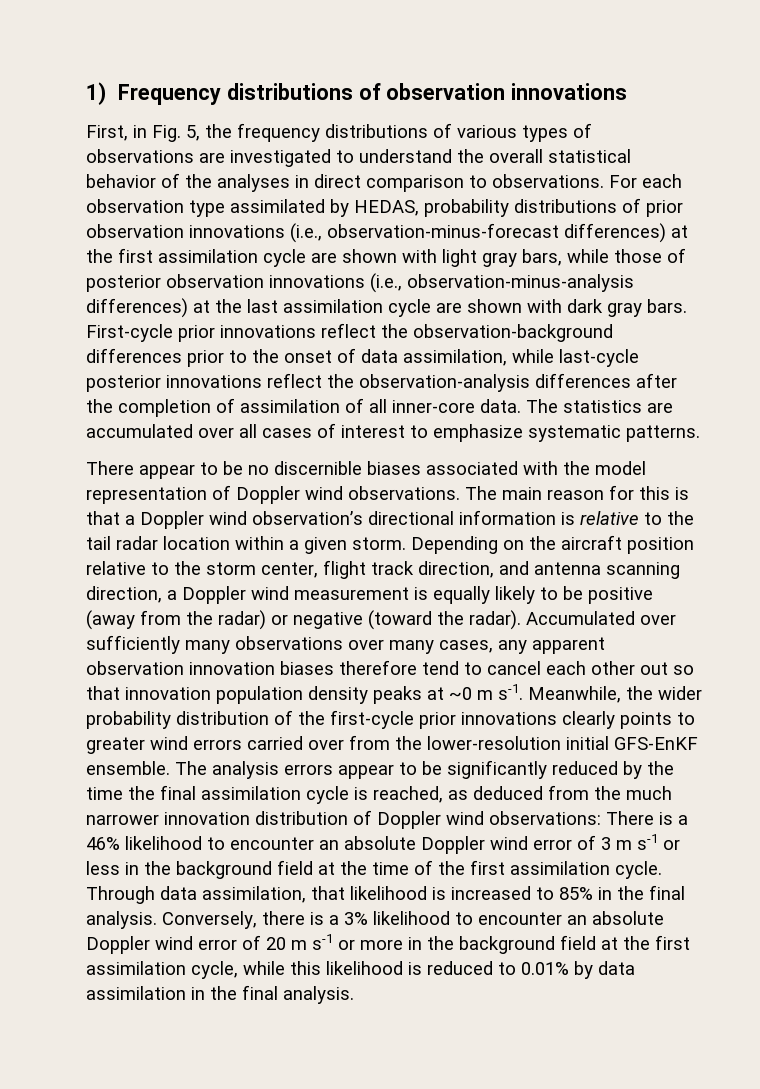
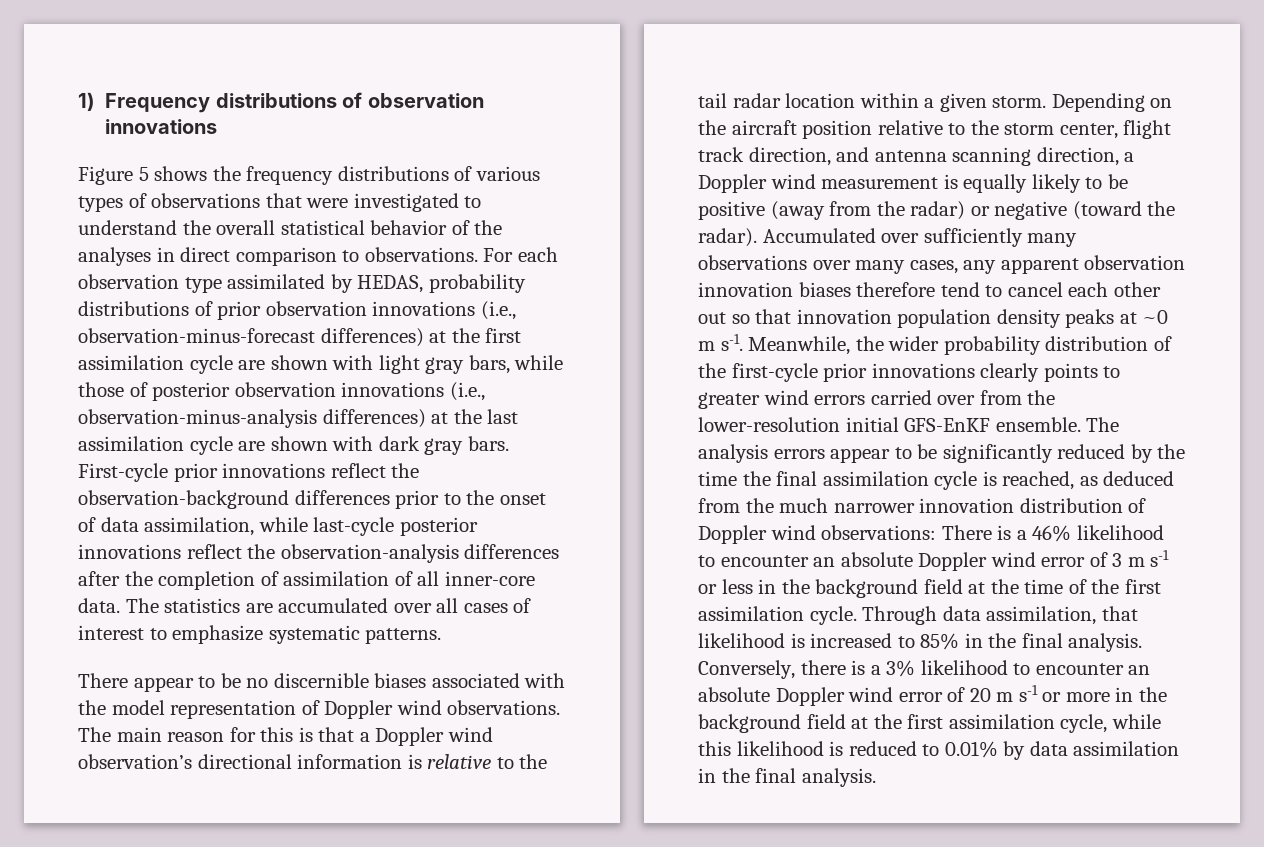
[86,125,200,142] First, in Fig. 5, -> [78,166,208,185] Figure 5 shows
[199,152,225,163] are -> [265,193,349,208] that were

